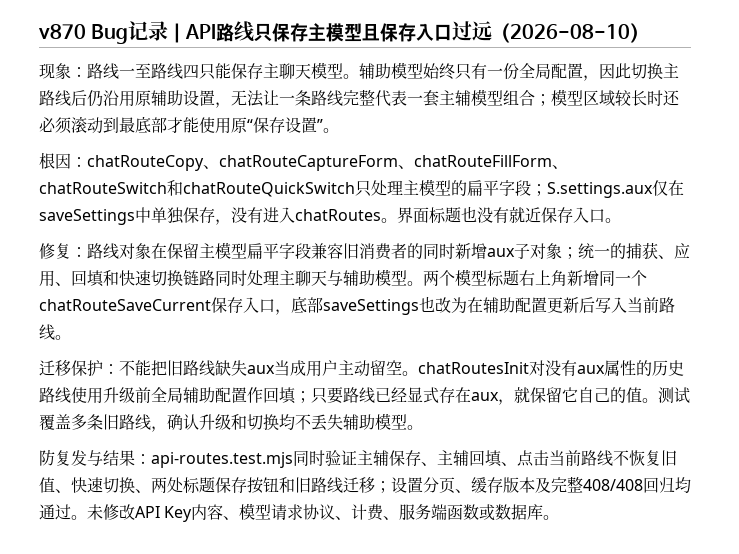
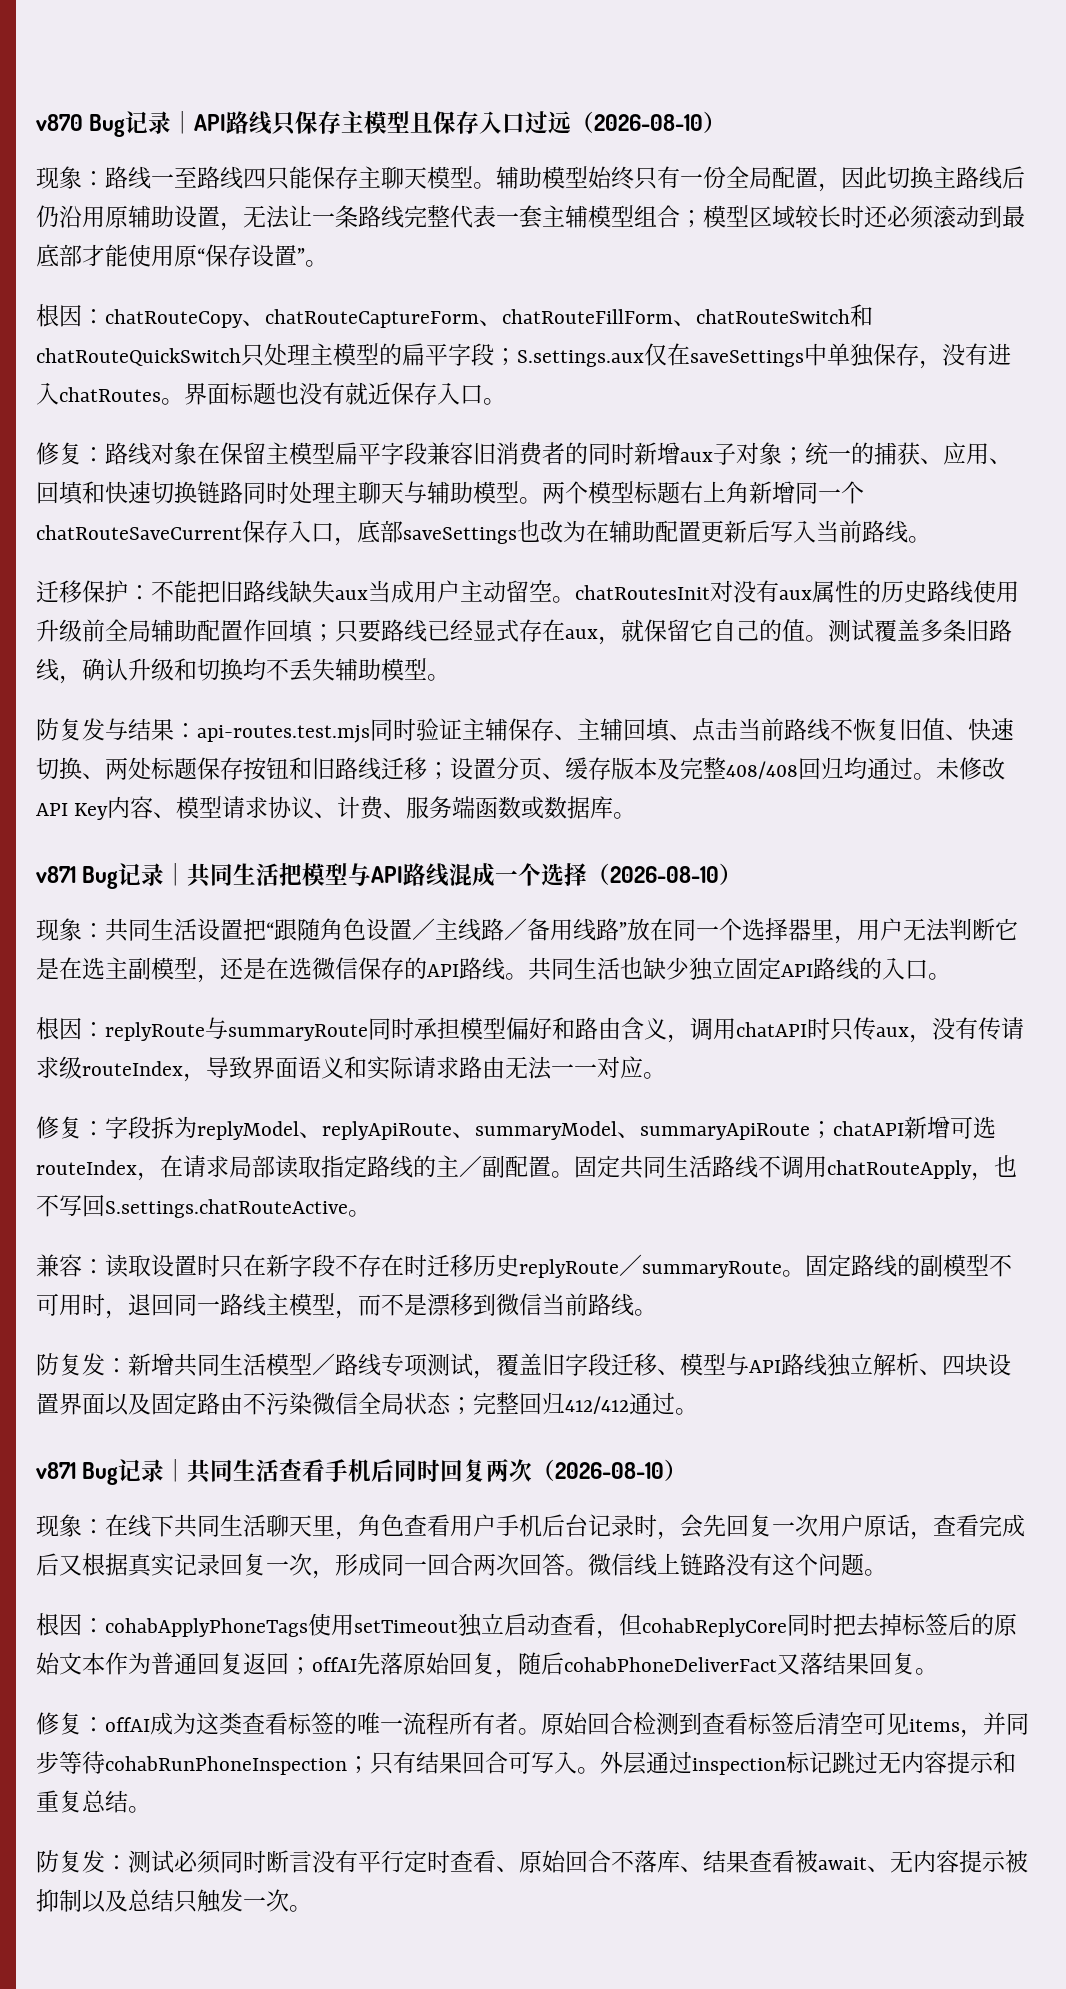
(560, 517) none -> [36,863,743,889] [36,918,1018,944] [36,957,951,983] [36,1017,1024,1043] [36,1056,666,1082] [36,1116,996,1140] [36,1155,1017,1181] [36,1194,371,1218] [36,1254,1012,1278] [36,1293,657,1319] [36,1353,1011,1379] [36,1392,698,1416] [36,1459,688,1485] [36,1514,1025,1540] [36,1553,887,1579] [36,1613,1017,1639] [36,1652,938,1678] [36,1712,1029,1738] [36,1751,1016,1775] [36,1790,151,1813] [36,1850,1028,1874] [36,1889,312,1913] // v871 Bug记录｜共同生活把模型与API路线混成一个选择（2026-08-10） // 现象：共同生活设置把“跟随角色设置／主线路／备用线路”放在同一个选择器里，用户无法判断它是在选主副模型，还是在选微信保存的API路线。共同生活也缺少独立固定API路线的入口。 // 根因：replyRoute与summaryRoute同时承担模型偏好和路由含义，调用chatAPI时只传aux，没有传请求级routeIndex，导致界面语义和实际请求路由无法一一对应。 // 修复：字段拆为replyModel、replyApiRoute、summaryModel、summaryApiRoute；chatAPI新增可选routeIndex，在请求局部读取指定路线的主／副配置。固定共同生活路线不调用chatRouteApply，也不写回S.settings.chatRouteActive。 // 兼容：读取设置时只在新字段不存在时迁移历史replyRoute／summaryRoute。固定路线的副模型不可用时，退回同一路线主模型，而不是漂移到微信当前路线。 // 防复发：新增共同生活模型／路线专项测试，覆盖旧字段迁移、模型与API路线独立解析、四块设置界面以及固定路由不污染微信全局状态；完整回归412/412通过。 // v871 Bug记录｜共同生活查看手机后同时回复两次（2026-08-10） // 现象：在线下共同生活聊天里，角色查看用户手机后台记录时，会先回复一次用户原话，查看完成后又根据真实记录回复一次，形成同一回合两次回答。微信线上链路没有这个问题。 // 根因：cohabApplyPhoneTags使用setTimeout独立启动查看，但cohabReplyCore同时把去掉标签后的原始文本作为普通回复返回；offAI先落原始回复，随后cohabPhoneDeliverFact又落结果回复。 // 修复：offAI成为这类查看标签的唯一流程所有者。原始回合检测到查看标签后清空可见items，并同步等待cohabRunPhoneInspection；只有结果回合可写入。外层通过inspection标记跳过无内容提示和重复总结。 // 防复发：测试必须同时断言没有平行定时查看、原始回合不落库、结果查看被await、无内容提示被抑制以及总结只触发一次。

